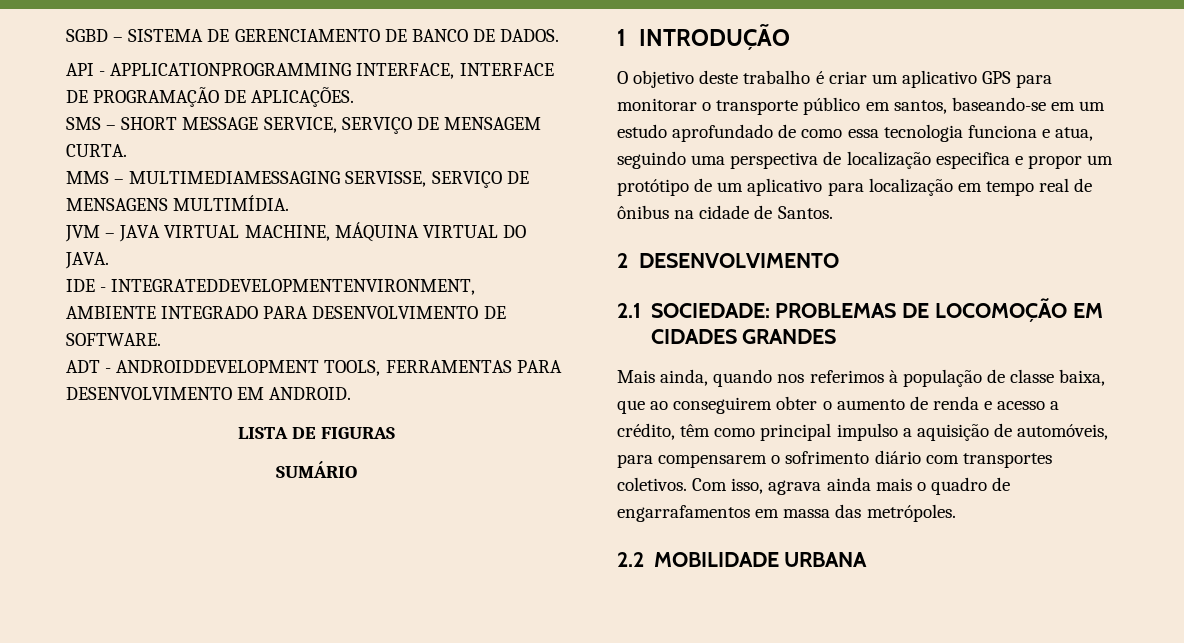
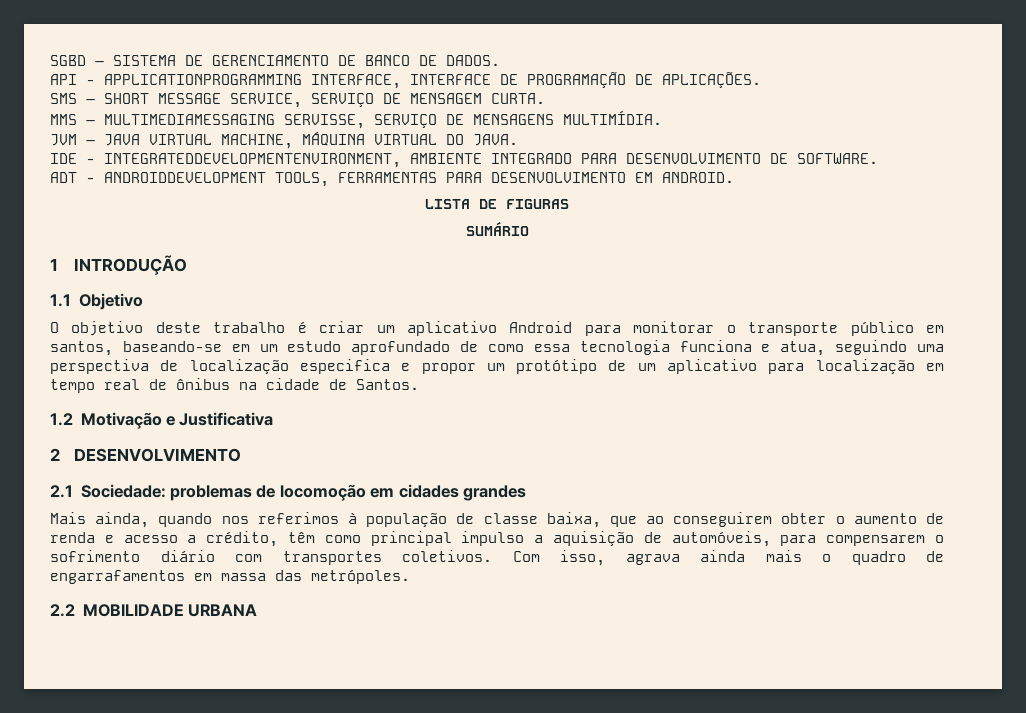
(791, 37) none -> [50,293,143,310] // 1.1 Objetivo
[982,71,1012,84] GPS -> [509,321,573,333] Android
[617,253,840,268] [617,298,1103,322] [650,329,837,344] 2 DESENVOLVIMENTO // 2.1 SOCIEDADE: PROBLEMAS DE LOCOMOÇÃO EM CIDADES GRANDES -> [50,412,274,429] [50,448,242,462] [50,484,527,501] 1.2 Motivação e Justificativa // 2 DESENVOLVIMENTO // 2.1 Sociedade: problemas de locomoção em cidades grandes

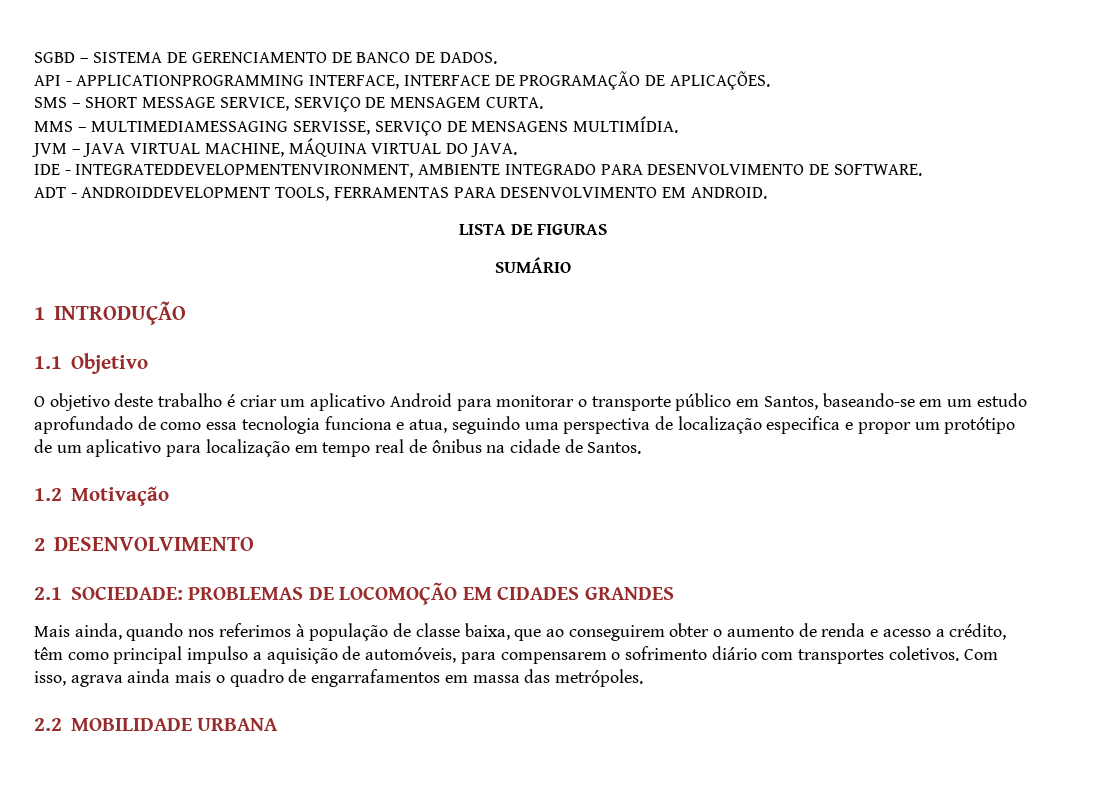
[50,341,113,356] santos, -> [763,396,818,410] Santos,
[165,412,274,426] e Justificativa -> (169, 496) none
[80,484,527,501] Sociedade: problemas de locomoção em cidades grandes -> [70,582,674,605] SOCIEDADE: PROBLEMAS DE LOCOMOÇÃO EM CIDADES GRANDES

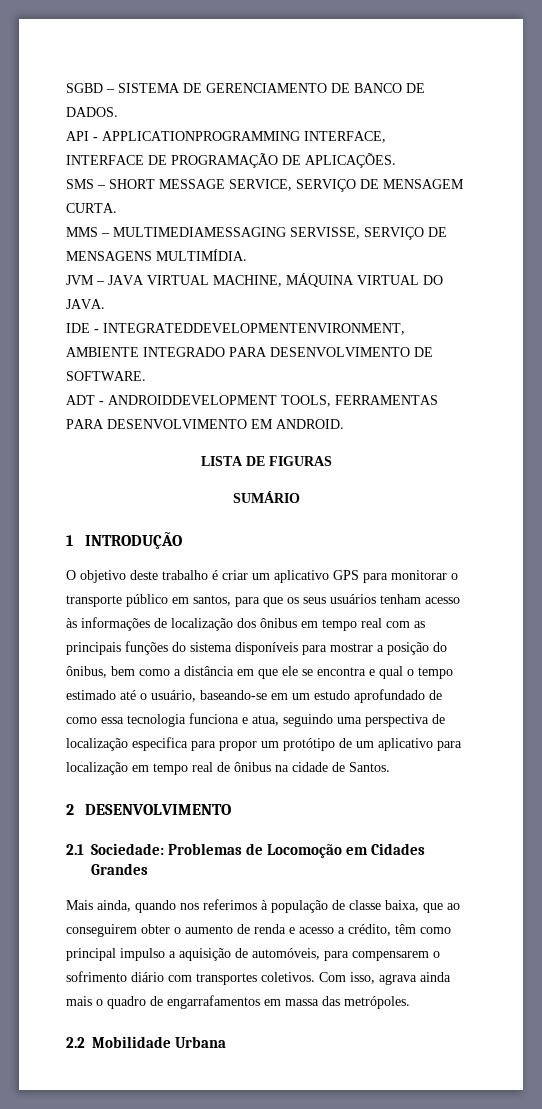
[34,353,148,374] // 1.1 Objetivo -> (183, 540) none
[389,393,452,407] Android -> [333,570,359,580] GPS
[763,396,818,410] Santos, -> [193,594,460,607] [66,617,425,631] [66,641,447,655] [66,666,453,679] [66,690,196,702] santos, para que os seus usuários tenham acesso às informações de localização dos ônibus em tempo real com as principais funções do sistema disponíveis para mostrar a posição do ônibus, bem como a distância em que ele se encontra e qual o tempo estimado até o usuário,
[845,422,854,430] e -> [191,741,216,751] para
[34,486,169,506] // 1.2 Motivação -> (390, 767) none
[70,582,674,605] SOCIEDADE: PROBLEMAS DE LOCOMOÇÃO EM CIDADES GRANDES -> [91,843,426,858] [91,863,148,875] Sociedade: Problemas de Locomoção em Cidades Grandes
[70,718,279,731] MOBILIDADE URBANA -> [92,1036,227,1048] Mobilidade Urbana

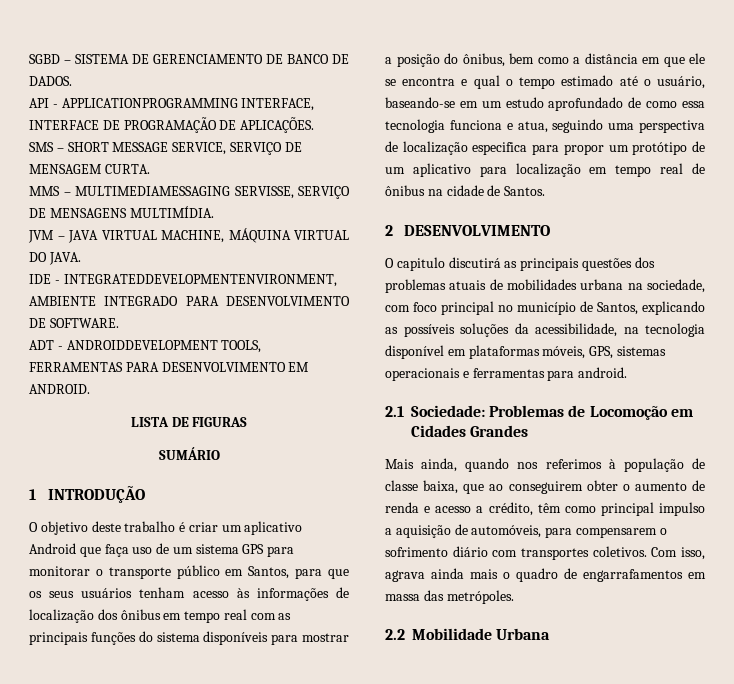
(329, 576) none -> [29,543,239,557] Android que faça uso de um sistema
[193,595,231,606] santos, -> [248,566,290,579] Santos,
(232, 809) none -> [385,257,655,271] [385,279,705,293] [385,301,705,315] [385,323,705,337] [385,345,666,359] [385,367,628,381] // O capitulo discutirá as principais questões dos problemas atuais de mobilidades urbana na sociedade, com foco principal no município de Santos, explicando as possíveis soluções da acessibilidade, na tecnologia disponível em plataformas móveis, GPS, sistemas operacionais e ferramentas para android.

